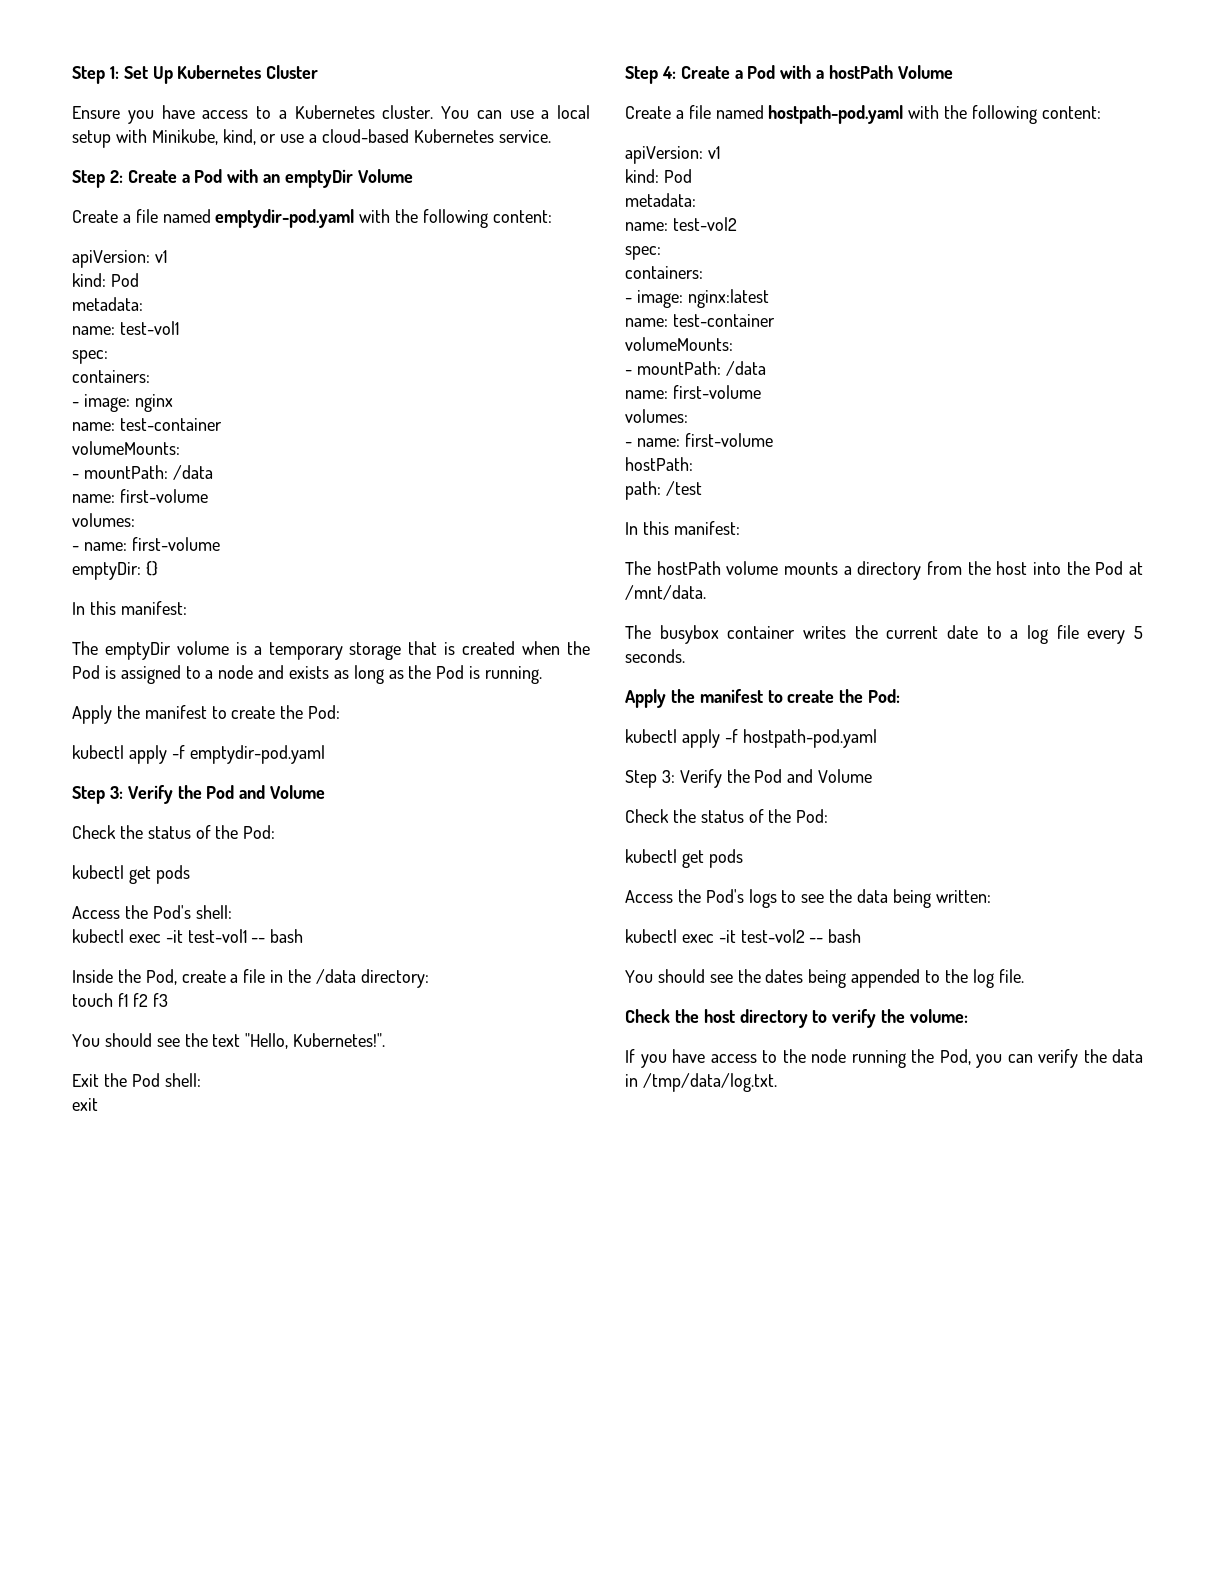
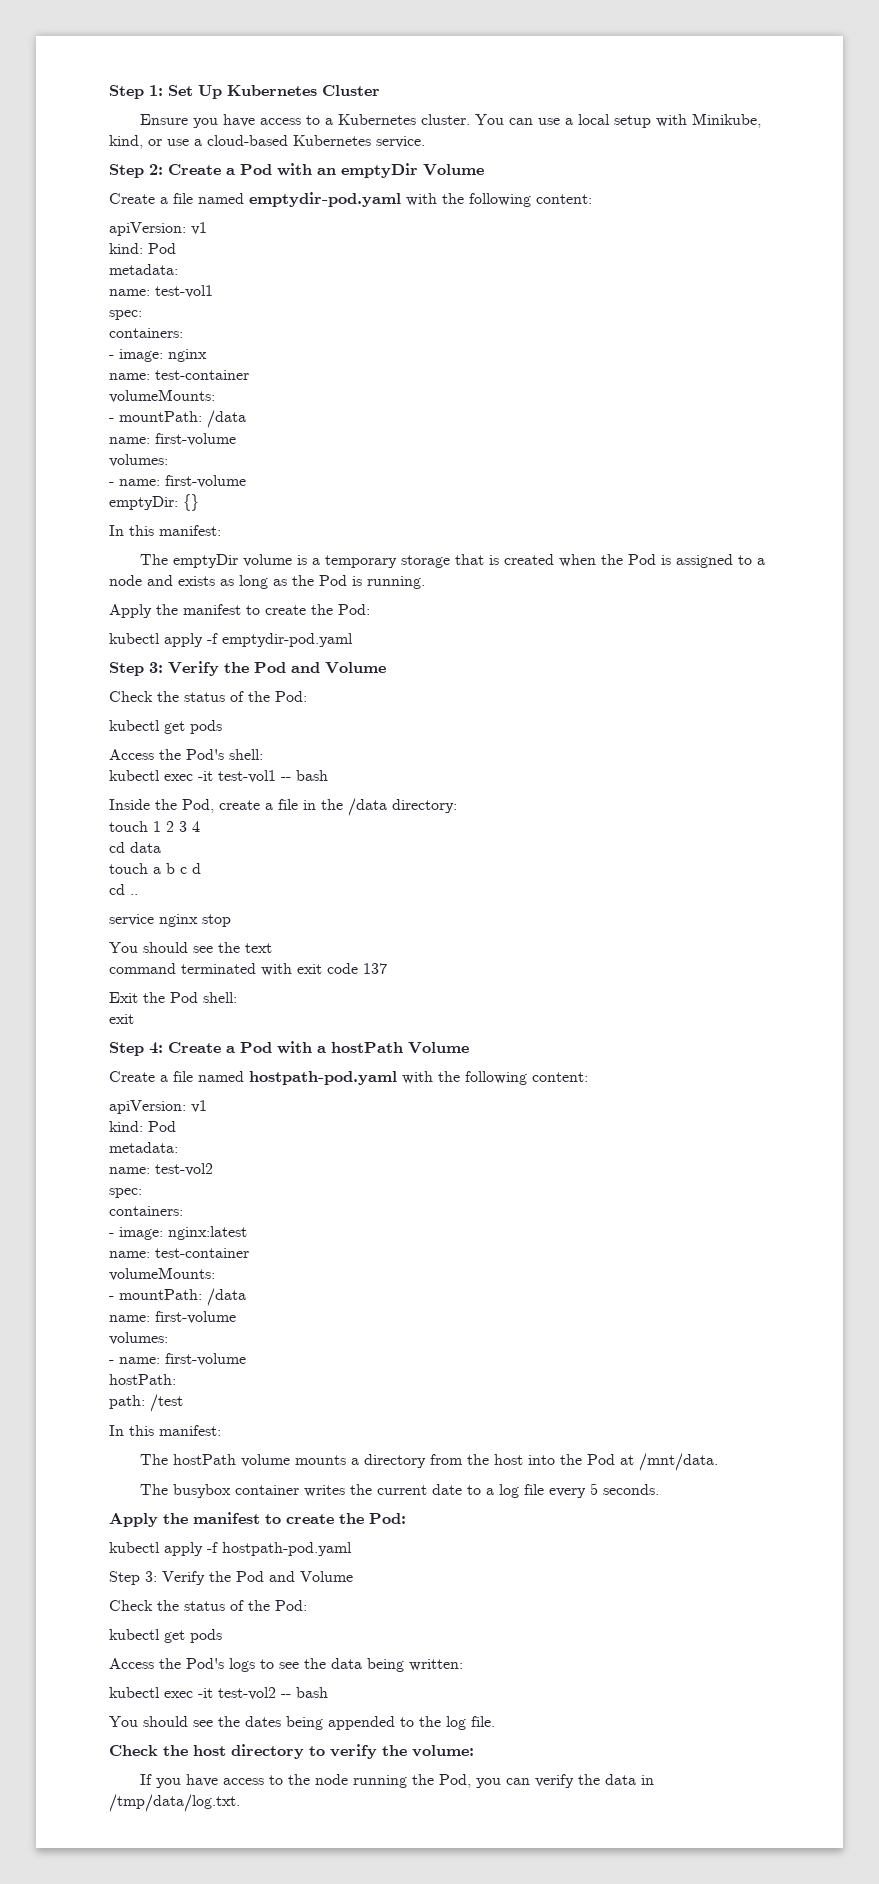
[117,993,168,1007] f1 f2 f3 -> [153,821,200,832] [109,842,161,853] [109,863,201,874] [109,884,138,895] [109,914,231,927] 1 2 3 4 // cd data // touch a b c d // cd .. // service nginx stop
[245,1033,386,1049] "Hello, Kubernetes!". -> [109,963,387,976] // command terminated with exit code 137

